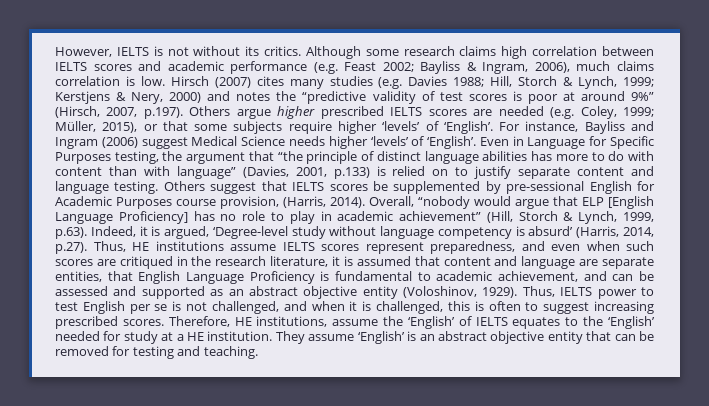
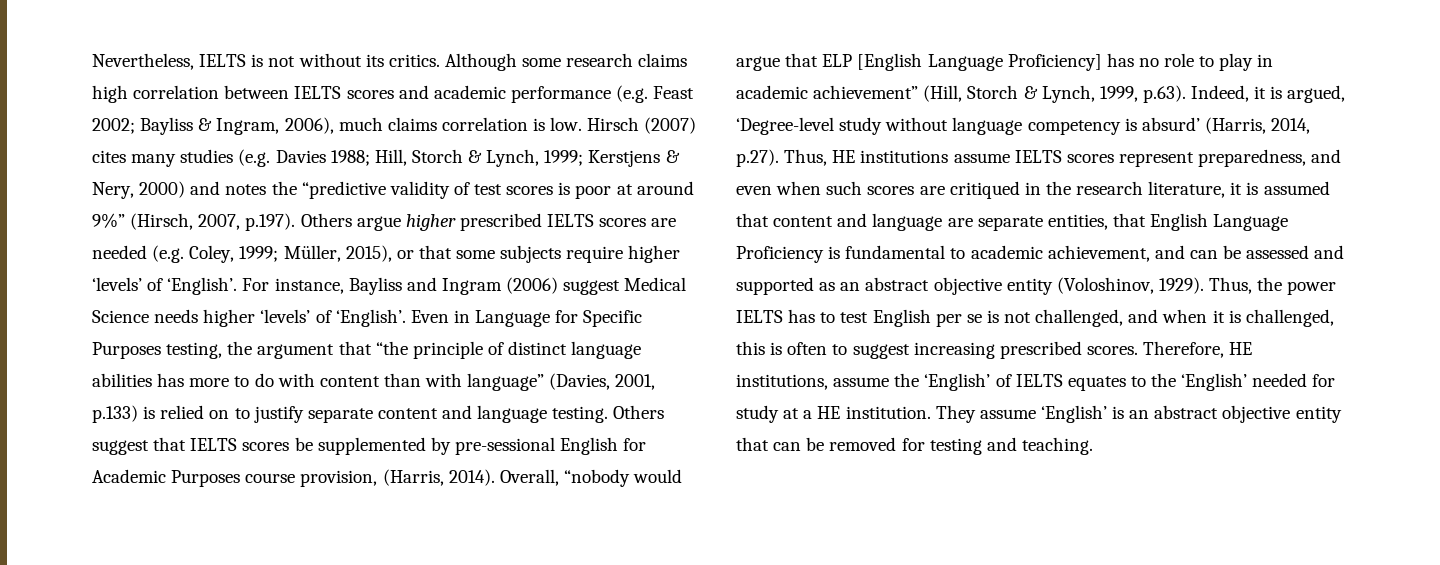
[55,47,112,57] However, -> [92,53,194,70] Nevertheless,
[560,287,637,299] IELTS power -> [1257,277,1337,295] [736,309,816,323] the power IELTS has

